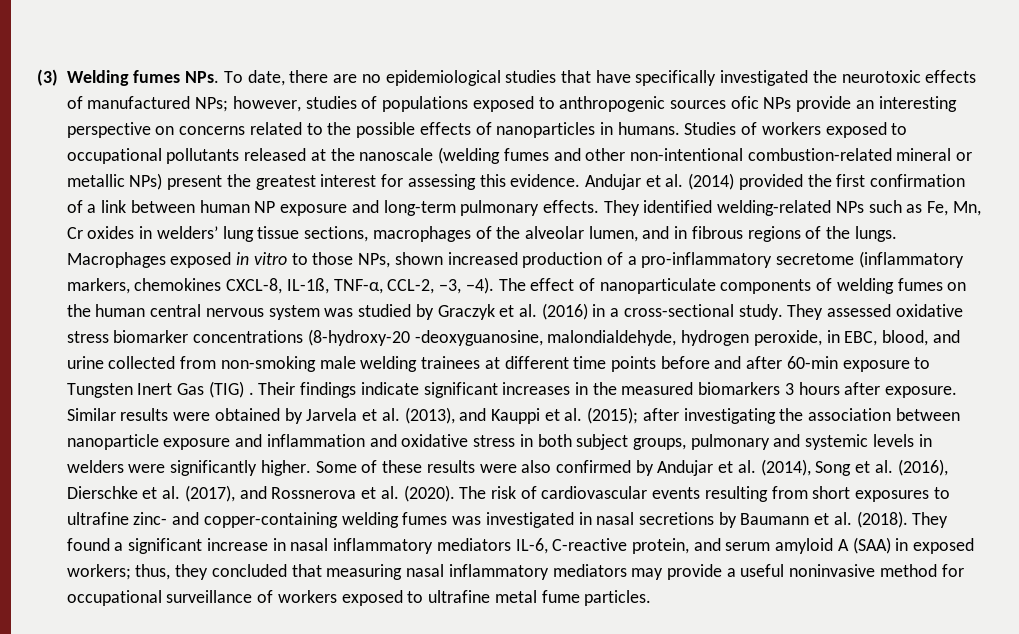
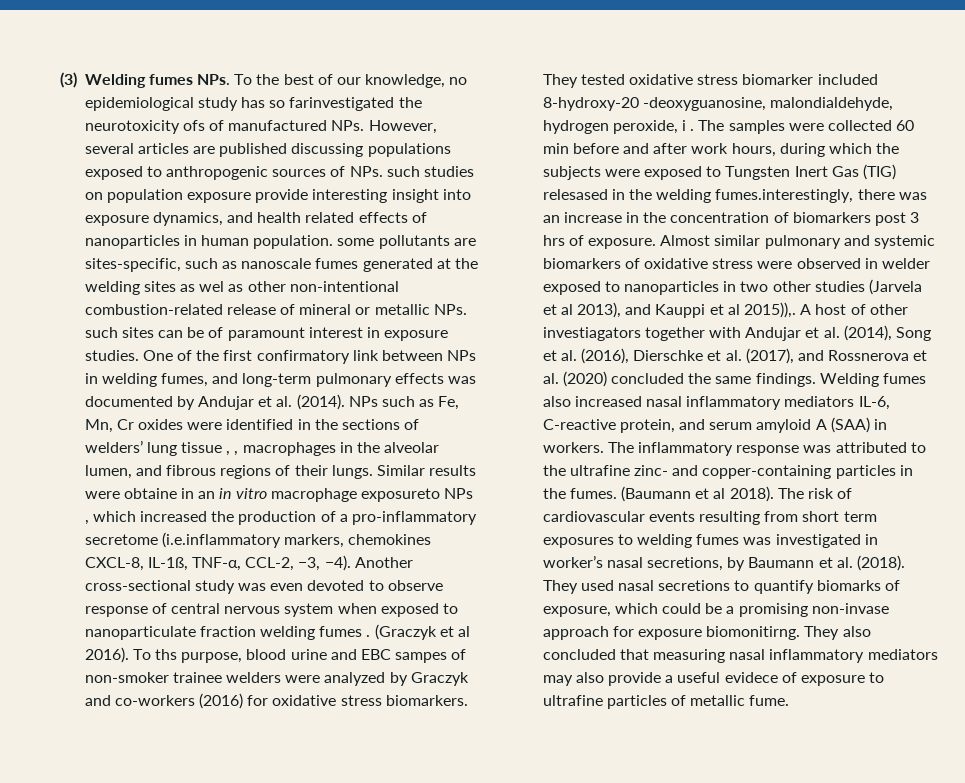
[247,70,977,86] [66,96,378,112] date, there are no epidemiological studies that have specifically investigated the neurotoxic effects of manufactured NPs; however, studies of -> [256,74,468,88] [84,97,422,111] [84,120,437,134] [84,143,364,157] the best of our knowledge, no epidemiological study has so farinvestigated the neurotoxicity ofs of manufactured NPs. However, several articles are published discussing
[730,96,957,112] [66,122,908,138] [66,147,581,164] ofic NPs provide an interesting perspective on concerns related to the possible effects of nanoparticles in humans. Studies of workers exposed to occupational pollutants released at the nanoscale (welding fumes and -> [330,166,475,177] [84,189,471,203] [84,212,427,226] [84,235,476,249] [84,258,479,272] [84,281,244,295] of NPs. such studies on population exposure provide interesting insight into exposure dynamics, and health related effects of nanoparticles in human population. some pollutants are sites-specific, such as nanoscale fumes generated at the welding sites as wel as
(892, 154) none -> [226,304,296,315] release of
[129,173,966,190] [66,200,832,216] NPs) present the greatest interest for assessing this evidence. Andujar et al. (2014) provided the first confirmation of a link between human NP exposure and long-term pulmonary effects. They identified welding-related -> [433,304,467,315] [84,327,449,341] [84,350,477,364] [84,373,477,387] [84,394,345,410] NPs. such sites can be of paramount interest in exposure studies. One of the first confirmatory link between NPs in welding fumes, and long-term pulmonary effects was documented by Andujar et al. (2014).
[139,226,492,242] in welders’ lung tissue sections, macrophages of -> [187,419,420,430] [84,440,353,456] were identified in the sections of welders’ lung tissue , , macrophages in
[674,226,688,239] in -> (162, 470) none
[826,226,897,242] [66,252,518,268] the lungs. Macrophages exposed in vitro to those NPs, shown increased -> [294,465,477,479] [84,488,474,502] [84,511,235,525] their lungs. Similar results were obtaine in an in vitro macrophage exposureto NPs , which increased the
[858,251,964,268] (inflammatory -> [161,532,281,548] (i.e.inflammatory
[498,278,967,294] [66,303,892,320] The effect of nanoparticulate components of welding fumes on the human central nervous system was studied by Graczyk et al. (2016) in a cross-sectional study. They assessed -> [354,557,413,568] [84,580,443,594] [84,603,459,617] [84,624,471,640] [84,647,467,663] [84,672,469,686] [84,693,468,709] [542,74,625,88] Another cross-sectional study was even devoted to observe response of central nervous system when exposed to nanoparticulate fraction welding fumes . (Graczyk et al 2016). To ths purpose, blood urine and EBC sampes of non-smoker trainee welders were analyzed by Graczyk and co-workers (2016) for oxidative stress biomarkers. They tested
[193,329,410,346] concentrations (8-hydroxy-20 -> [817,74,878,85] [542,97,639,111] included 8-hydroxy-20
[826,330,960,346] [66,356,910,372] in EBC, blood, and urine collected from non-smoking male welding trainees at different time points before and after 60-min exposure -> [682,120,915,134] [542,143,900,157] [542,166,703,180] i . The samples were collected 60 min before and after work hours, during which the subjects were exposed
[248,382,958,398] [66,407,960,424] [66,434,932,450] [66,460,654,476] . Their findings indicate significant increases in the measured biomarkers 3 hours after exposure. Similar results were obtained by Jarvela et al. (2013), and Kauppi et al. (2015); after investigating the association between nanoparticle exposure and inflammation and oxidative stress in both subject groups, pulmonary and systemic levels in welders were significantly higher. Some of these results were also confirmed by -> [542,189,927,203] [542,212,920,226] [542,235,936,249] [542,258,931,269] [542,279,923,295] [542,302,908,318] [542,327,742,341] relesased in the welding fumes.interestingly, there was an increase in the concentration of biomarkers post 3 hrs of exposure. Almost similar pulmonary and systemic biomarkers of oxidative stress were observed in welder exposed to nanoparticles in two other studies (Jarvela et al 2013), and Kauppi et al 2015)),. A host of other investiagators together with
[403,485,950,502] [66,511,949,528] [66,538,286,554] (2020). The risk of cardiovascular events resulting from short exposures to ultrafine zinc- and copper-containing welding fumes was investigated in nasal secretions by Baumann et al. (2018). They found a significant increase in -> [562,371,927,387] [542,396,642,407] (2020) concluded the same findings. Welding fumes also increased
[913,538,975,554] [66,564,209,580] exposed workers; thus, they -> [542,442,926,456] [542,465,913,479] [542,486,853,502] [542,511,877,525] [542,534,878,548] [542,555,906,571] [542,580,901,594] [542,603,889,617] [542,626,871,640] workers. The inflammatory response was attributed to the ultrafine zinc- and copper-containing particles in the fumes. (Baumann et al 2018). The risk of cardiovascular events resulting from short term exposures to welding fumes was investigated in worker’s nasal secretions, by Baumann et al. (2018). They used nasal secretions to quantify biomarks of exposure, which could be a promising non-invase approach for exposure biomonitirng. They also
(664, 574) none -> [575,672,604,683] also
[789,564,964,577] [66,590,652,606] noninvasive method for occupational surveillance of workers exposed to ultrafine metal fume particles. -> [724,672,885,686] [542,695,790,709] evidece of exposure to ultrafine particles of metallic fume.

